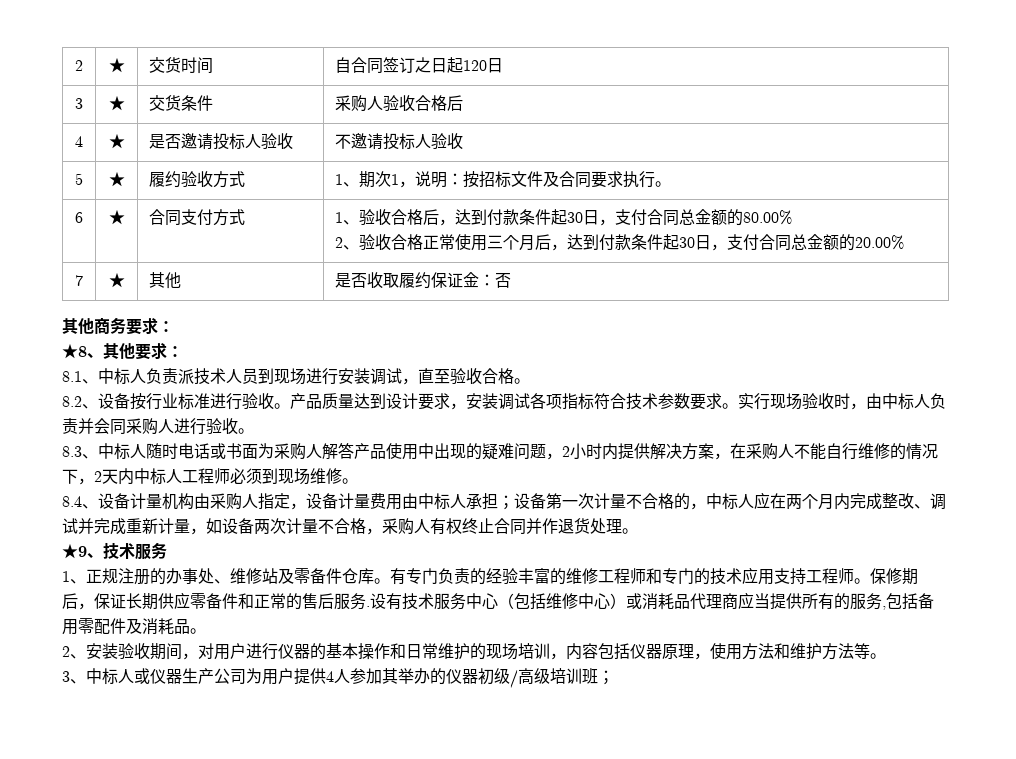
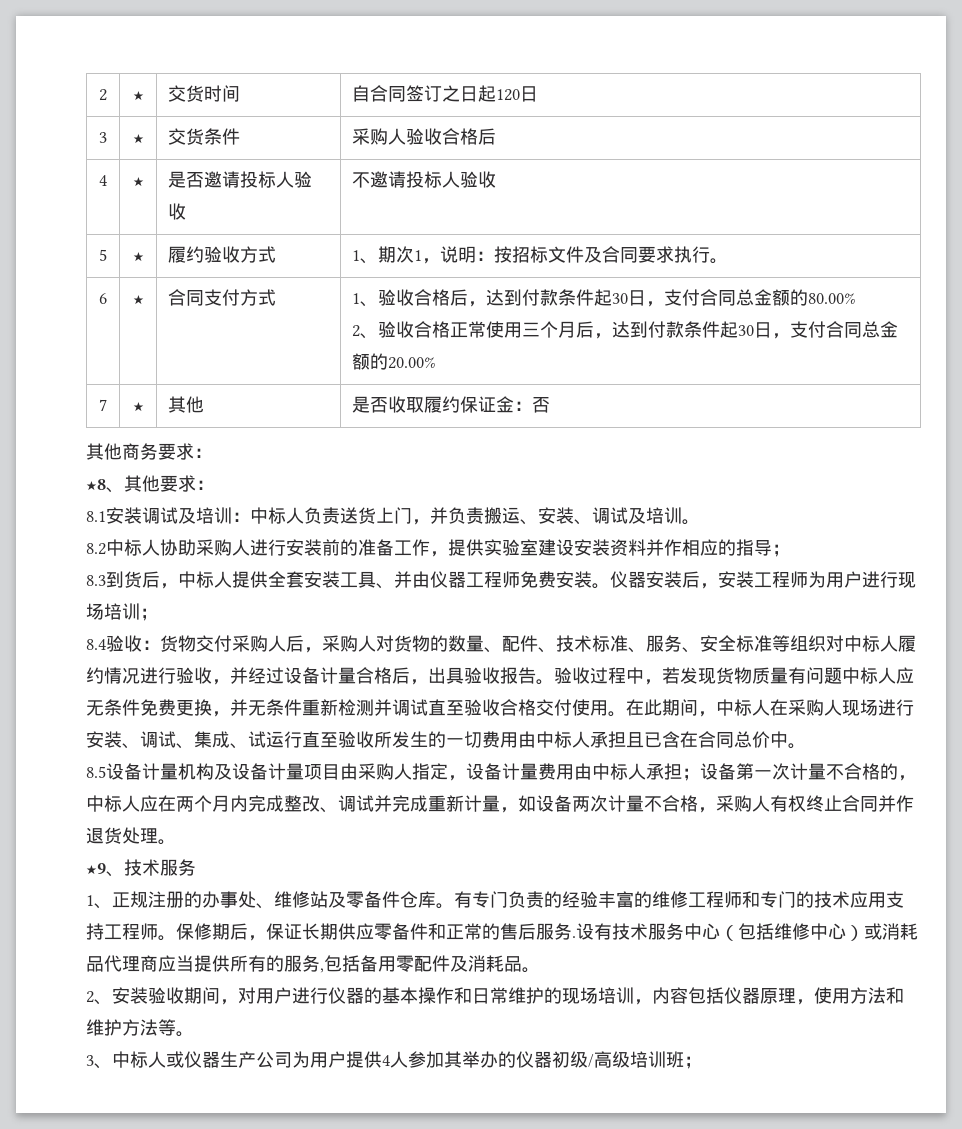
[82,368,530,385] [62,393,946,410] [62,418,254,435] [62,443,938,460] [62,468,358,485] [62,493,194,510] 、中标人负责派技术人员到现场进行安装调试，直至验收合格。 // 8.2、设备按行业标准进行验收。产品质量达到设计要求，安装调试各项指标符合技术参数要求。实行现场验收时，由中标人负责并会同采购人进行验收。 // 8.3、中标人随时电话或书面为采购人解答产品使用中出现的疑难问题，2小时内提供解决方案，在采购人不能自行维修的情况下，2天内中标人工程师必须到现场维修。 // 8.4、设备计量机构 -> [106,507,700,525] [86,539,790,557] [86,571,916,589] [86,603,158,621] [86,635,916,653] [86,667,914,685] [86,699,914,717] [86,731,806,749] [86,763,340,780] 安装调试及培训：中标人负责送货上门，并负责搬运、安装、调试及培训。 // 8.2中标人协助采购人进行安装前的准备工作，提供实验室建设安装资料并作相应的指导； // 8.3到货后，中标人提供全套安装工具、并由仪器工程师免费安装。仪器安装后，安装工程师为用户进行现场培训； // 8.4验收：货物交付采购人后，采购人对货物的数量、配件、技术标准、服务、安全标准等组织对中标人履约情况进行验收，并经过设备计量合格后，出具验收报告。验收过程中，若发现货物质量有问题中标人应无条件免费更换，并无条件重新检测并调试直至验收合格交付使用。在此期间，中标人在采购人现场进行安装、调试、集成、试运行直至验收所发生的一切费用由中标人承担且已含在合同总价中。 // 8.5设备计量机构及设备计量项目

